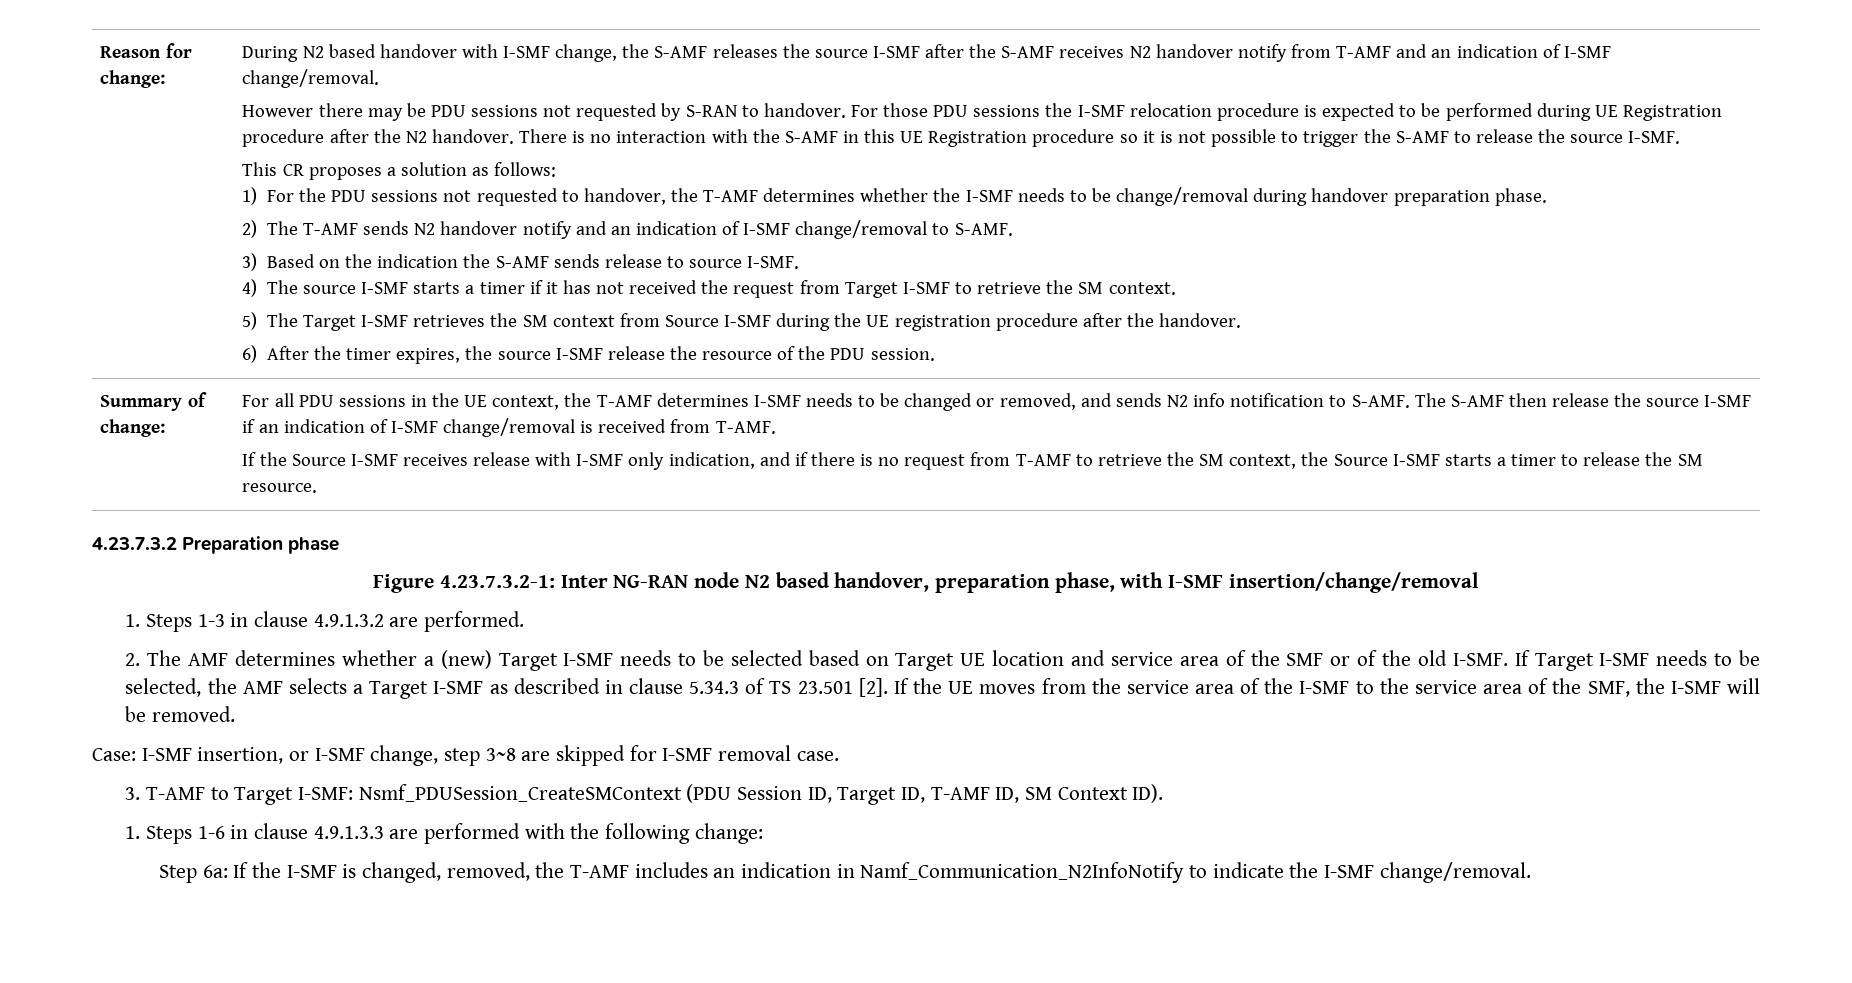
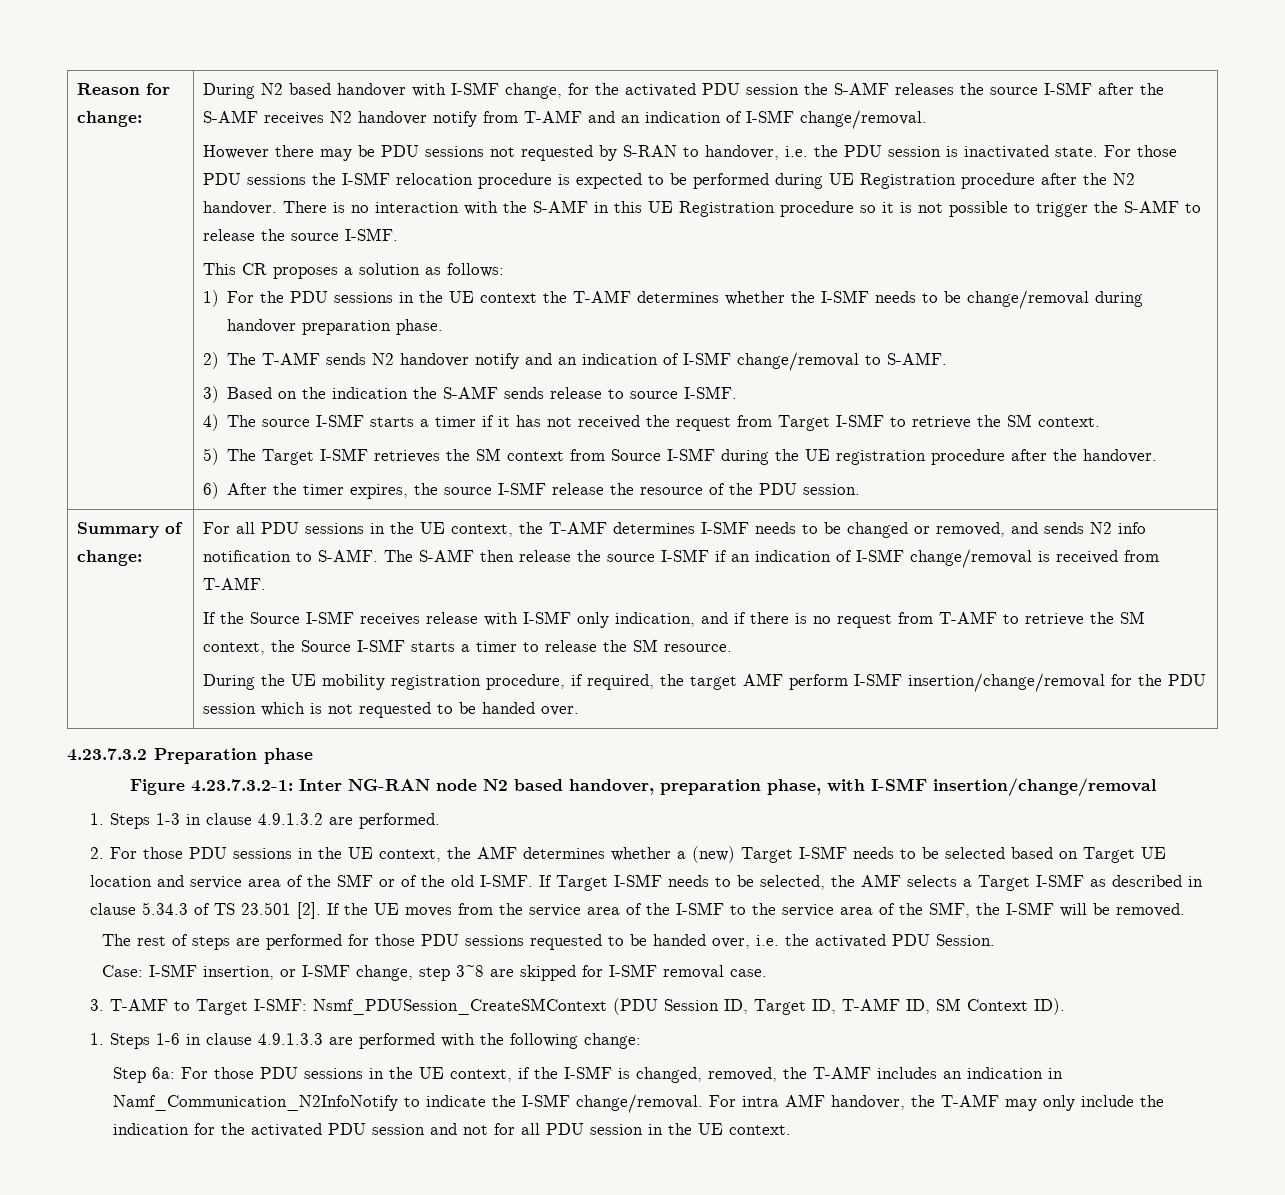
(618, 53) none -> [567,83,799,97] for the activated PDU session
[763,103,846,118] handover. -> [704,145,1098,160] handover, i.e. the PDU session is inactivated state.
[443,188,666,206] not requested to handover, -> [398,291,537,303] in the UE context
(318, 488) none -> [202,673,1206,692] [202,702,579,718] // During the UE mobility registration procedure, if required, the target AMF perform I-SMF insertion/change/removal for the PDU session which is not requested to be handed over.
[147,650,182,666] The -> [110,847,472,862] For those PDU sessions in the UE context, the
(236, 714) none -> [102,934,996,950] // The rest of steps are performed for those PDU sessions requested to be handed over, i.e. the activated PDU Session.
[233,862,249,878] If -> [181,1067,531,1082] For those PDU sessions in the UE context, if
(1531, 872) none -> [709,1094,1165,1111] [113,1123,792,1137] For intra AMF handover, the T-AMF may only include the indication for the activated PDU session and not for all PDU session in the UE context.

